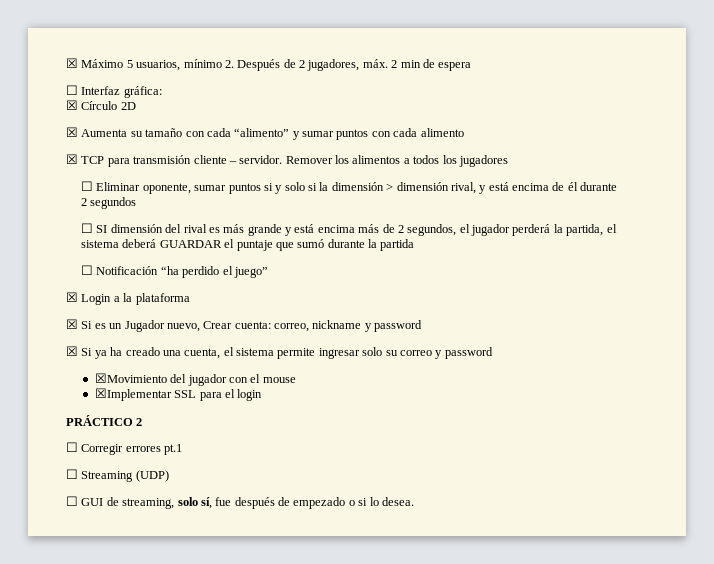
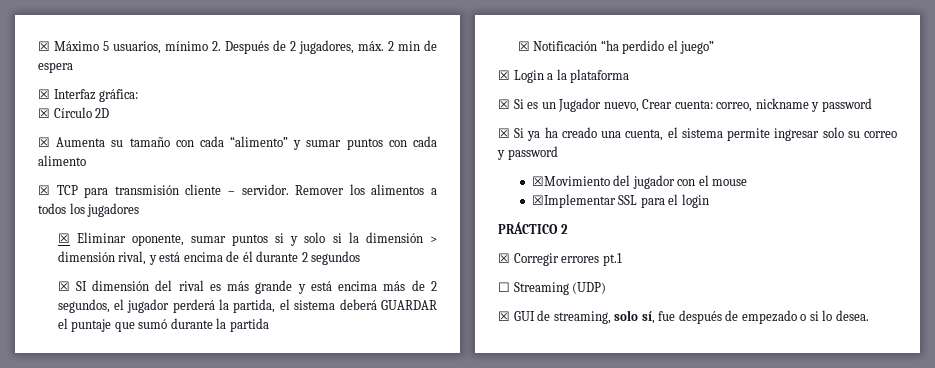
[66,85,78,95] ☐ -> [38,89,50,99] ☒
[80,181,93,191] ☐ -> [57,233,70,243] ☒
[80,223,93,233] ☐ -> [57,281,70,291] ☒
[80,265,93,275] ☐ -> [517,41,530,51] ☒
[66,442,78,452] ☐ -> [498,253,510,263] ☒
[66,496,78,506] ☐ -> [498,311,510,321] ☒

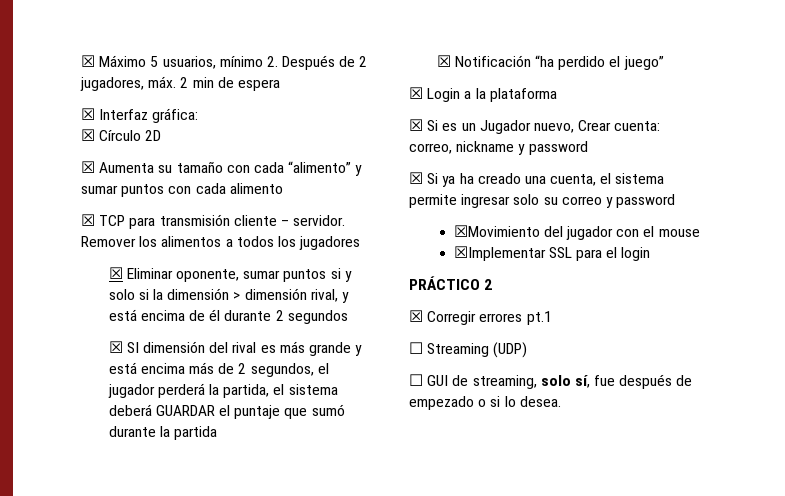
[498,311,510,321] ☒ -> [409,374,423,386] ☐

